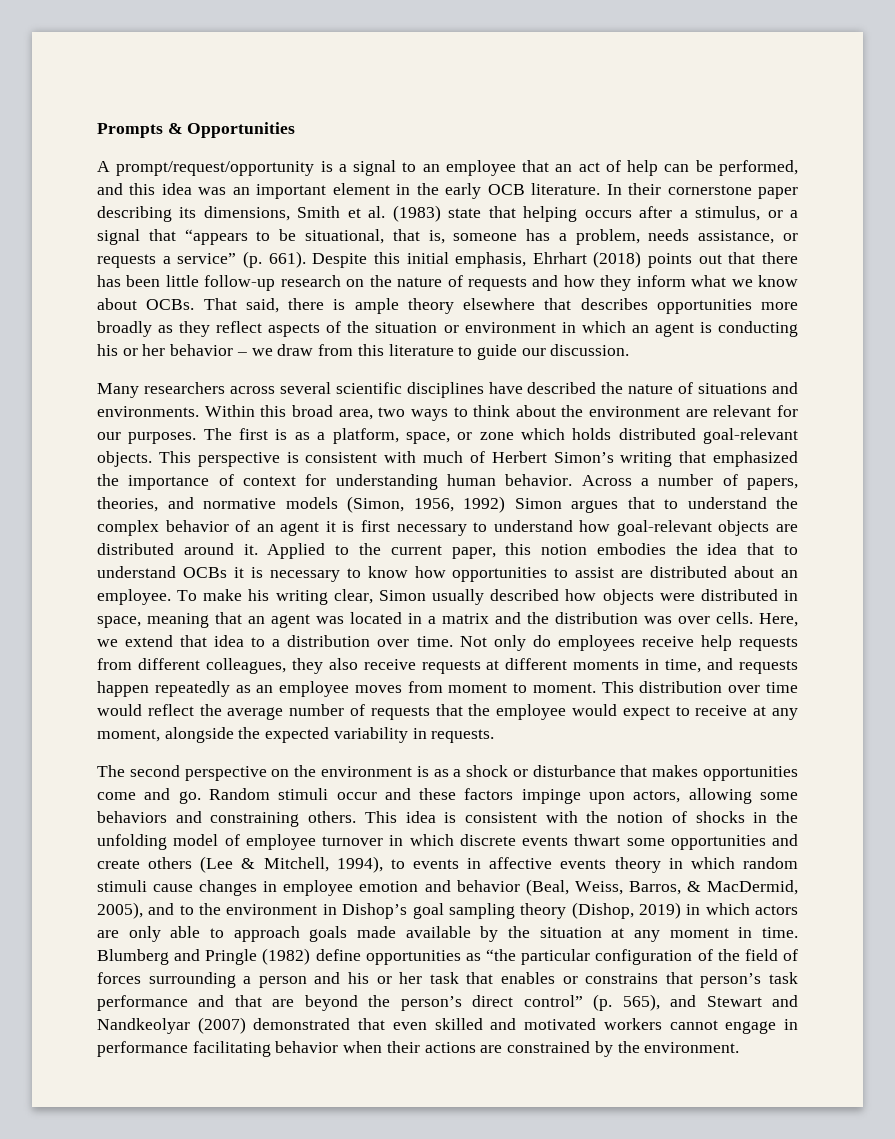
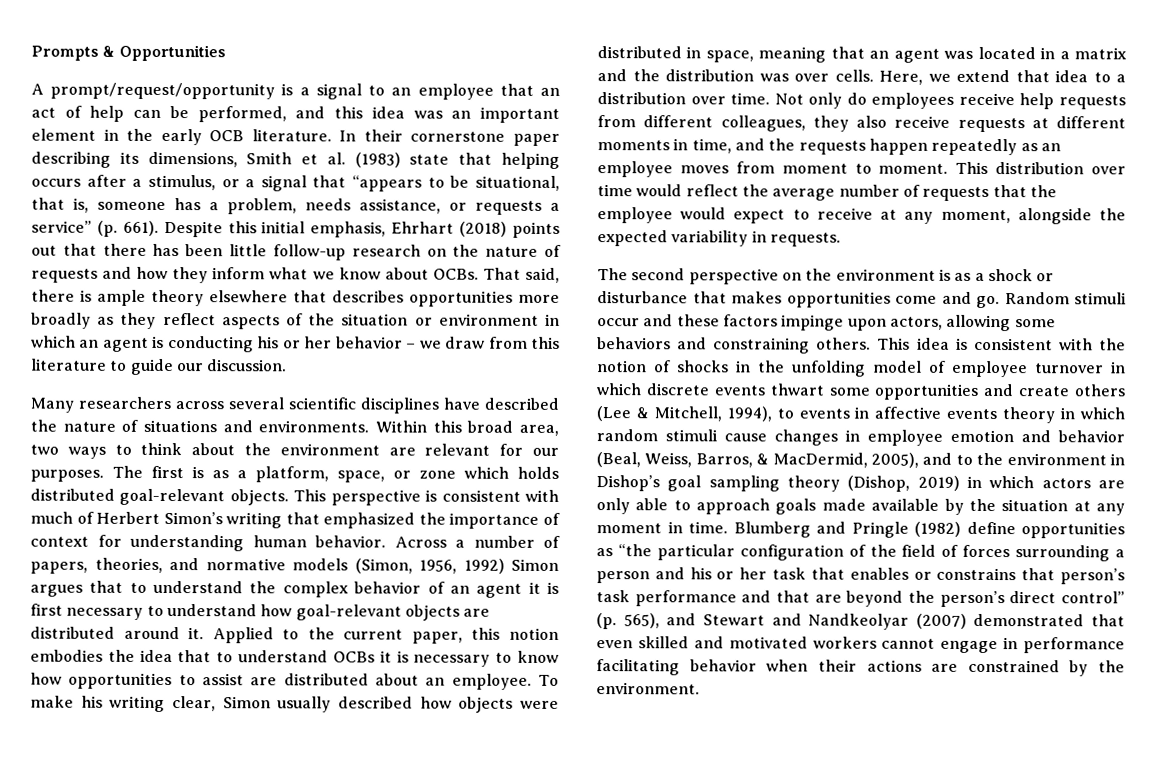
(734, 664) none -> [768,138,796,151] the

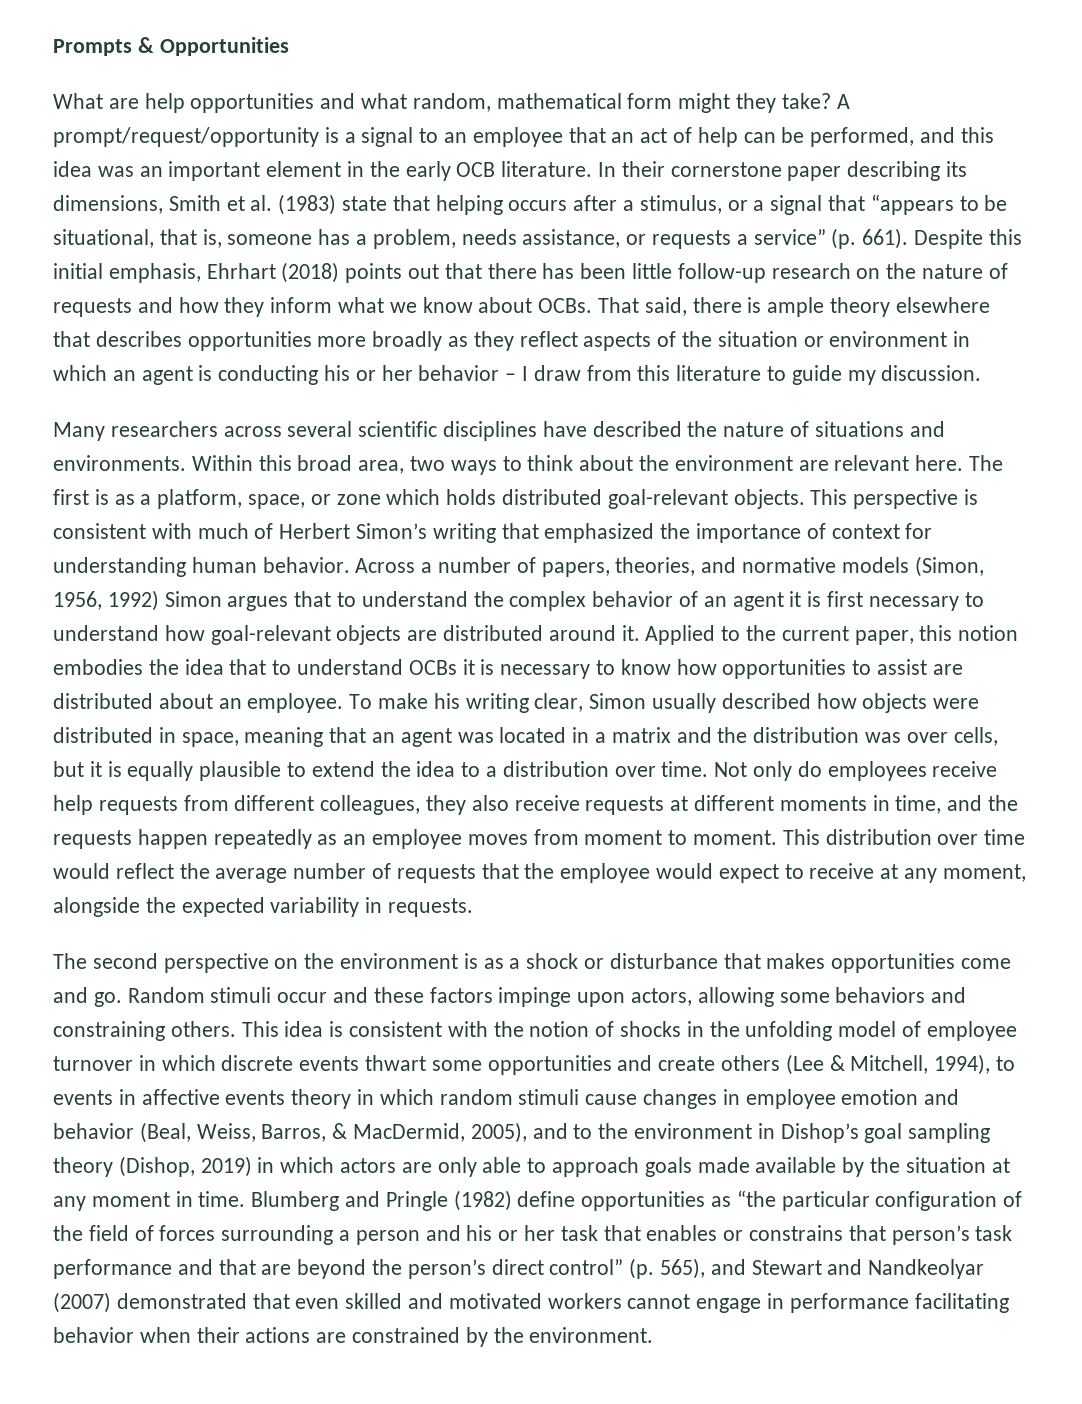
(226, 53) none -> [53,93,831,113] What are help opportunities and what random, mathematical form might they take?
[419,340,442,349] we -> [522,366,529,381] I
[176,363,204,372] our -> [847,370,876,385] my
[499,443,559,456] [30,469,104,482] for our purposes. -> [915,455,964,471] here.
[834,69,1050,85] cells. Here, we extend that -> [953,727,998,746] [53,761,411,781] cells, but it is equally plausible to extend the

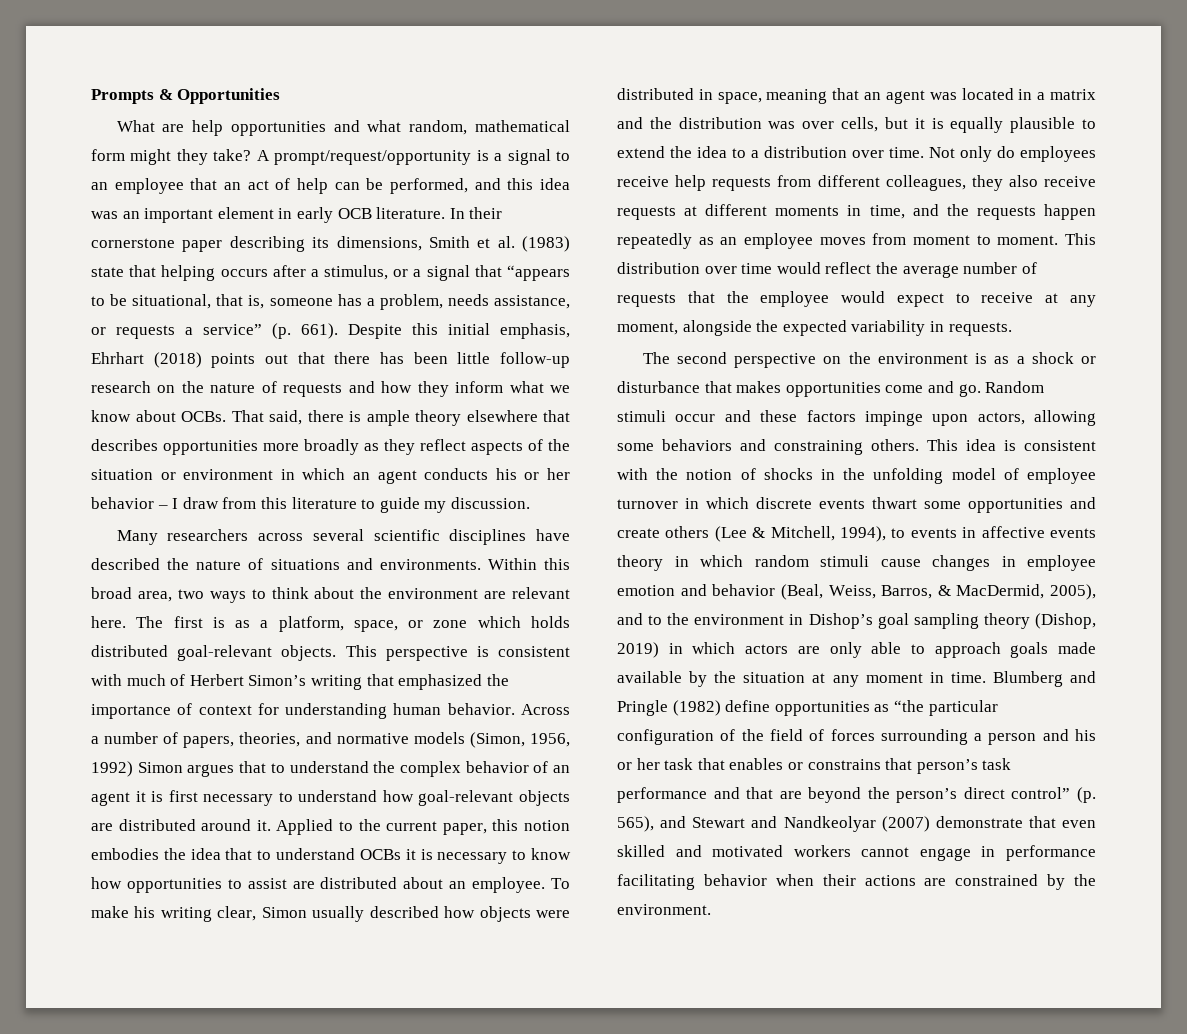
[369,161,400,177] the -> (293, 213) none
[198,365,319,385] is conducting -> [424,468,489,480] conducts
[116,1293,247,1309] demonstrated -> [935,816,1023,828] demonstrate

